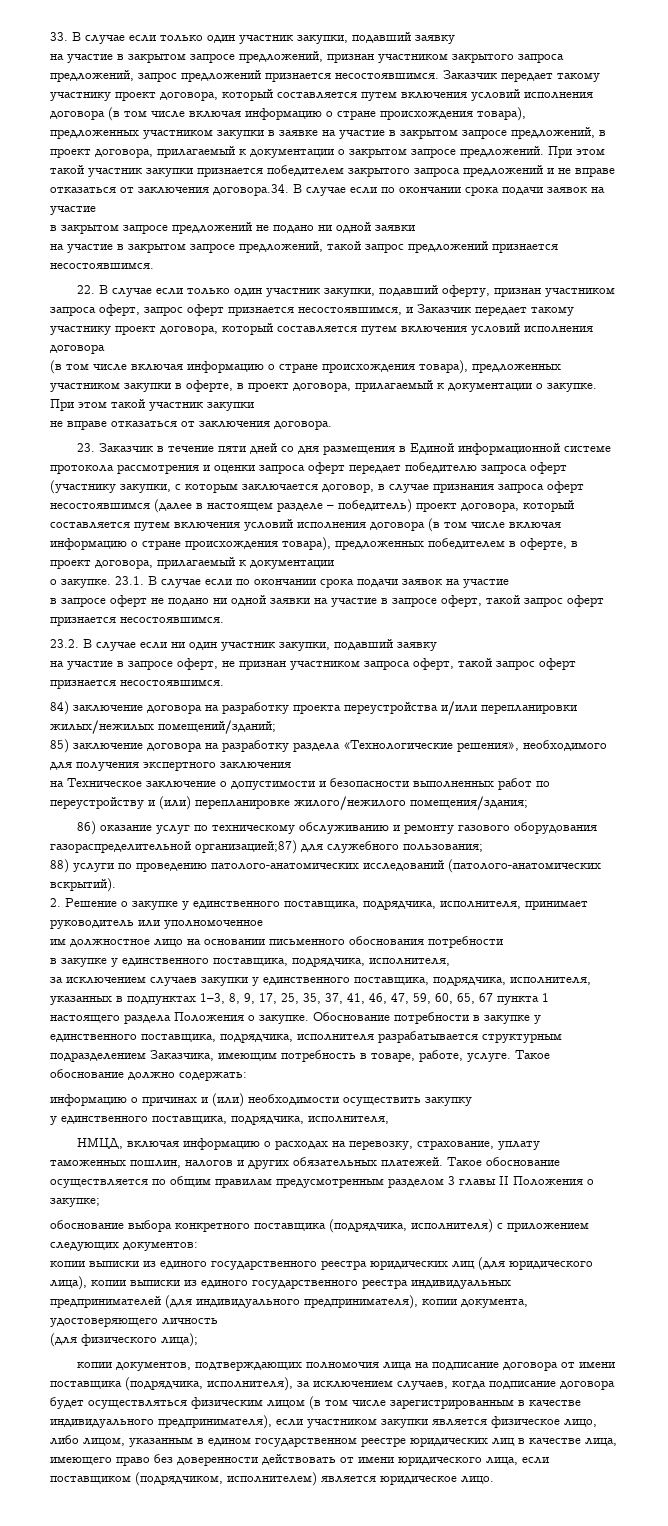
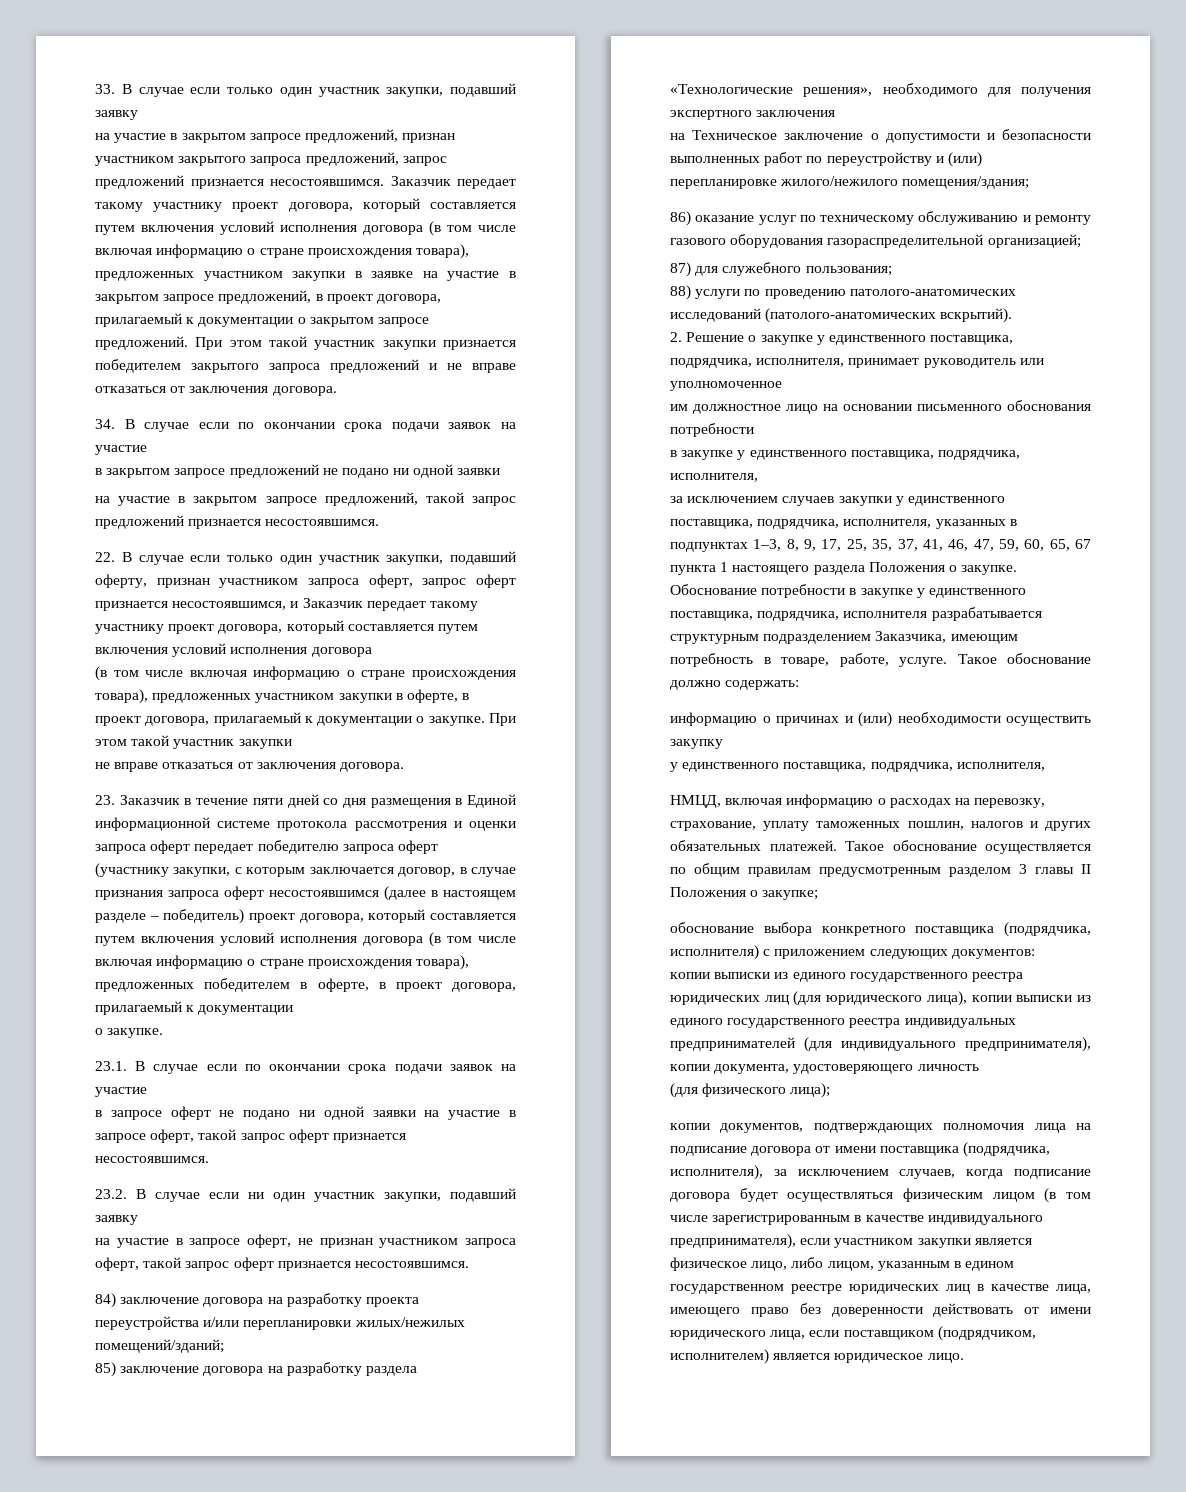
[213,184,289,196] договора.34. -> [272,386,337,396] [95,419,115,429] договора. // 34.
(111, 583) none -> (164, 1033) //
[195,840,297,854] организацией;87) -> [987,234,1081,248] [670,262,691,277] организацией; // 87)

